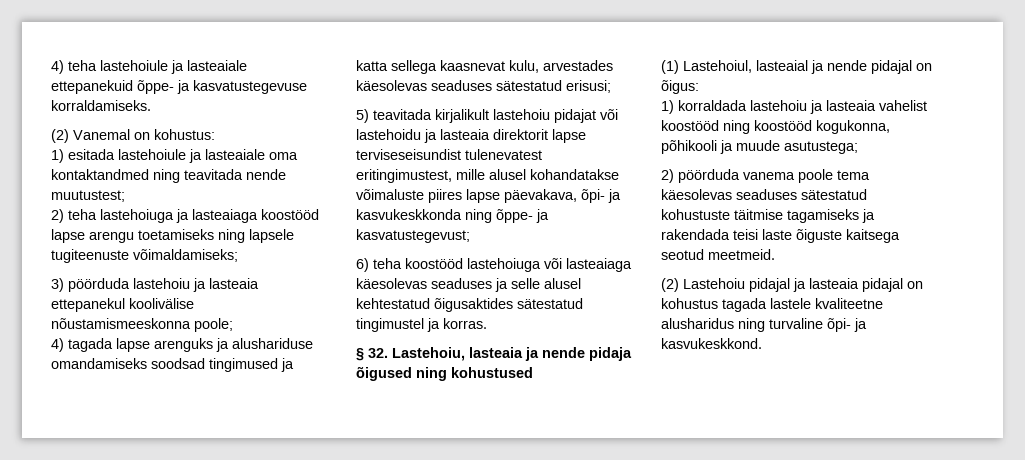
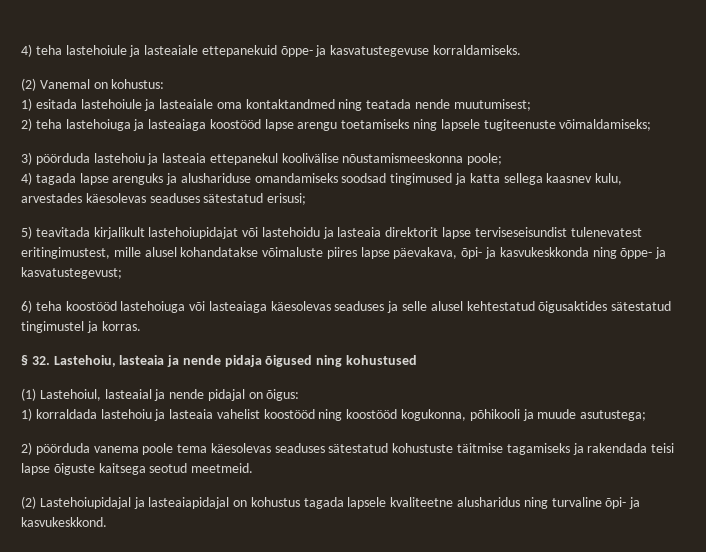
[184,169,286,180] [51,190,125,202] teavitada nende muutustest; -> [366,99,531,111] teatada nende muutumisest;
[440,60,505,71] kaasnevat -> [546,173,593,183] kaasnev
[493,109,596,123] lastehoiu pidajat -> [148,227,239,239] lastehoiupidajat
[762,229,792,240] laste -> [21,463,50,475] lapse
[683,278,903,292] Lastehoiu pidajal ja lasteaia pidajal -> [39,497,230,509] Lastehoiupidajal ja lasteaiapidajal
[770,298,811,309] lastele -> [347,497,387,509] lapsele

